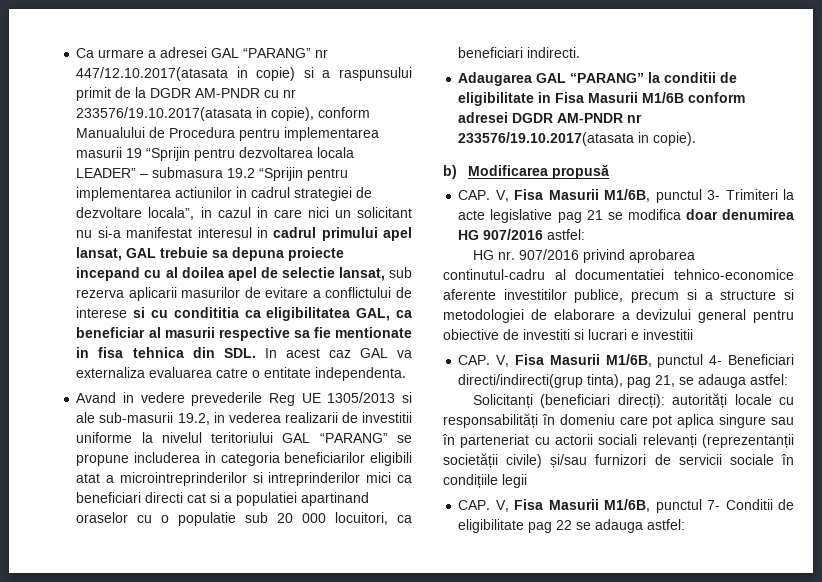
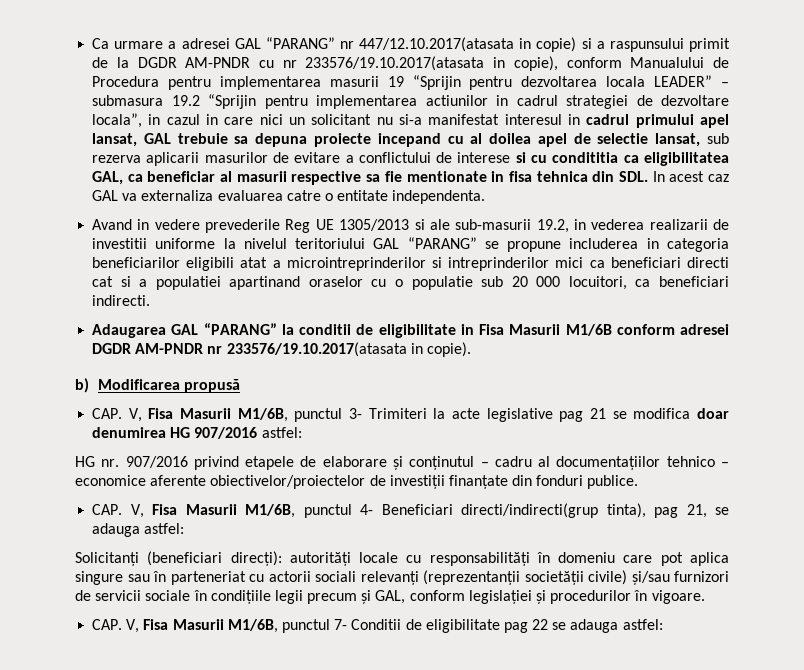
[628,249,695,263] [443,269,794,280] [443,289,794,303] [443,309,794,323] [443,329,693,340] aprobarea continutul-cadru al documentatiei tehnico-economice aferente investitilor publice, precum si a structure si metodologiei de elaborare a devizului general pentru obiective de investiti si lucrari e investitii -> [245,456,729,470] [75,475,639,489] etapele de elaborare și conținutul – cadru al documentațiilor tehnico – economice aferente obiectivelor/proiectelor de investiții finanțate din fonduri publice.
(527, 481) none -> [307,590,705,604] precum și GAL, conform legislației și procedurilor în vigoare.

